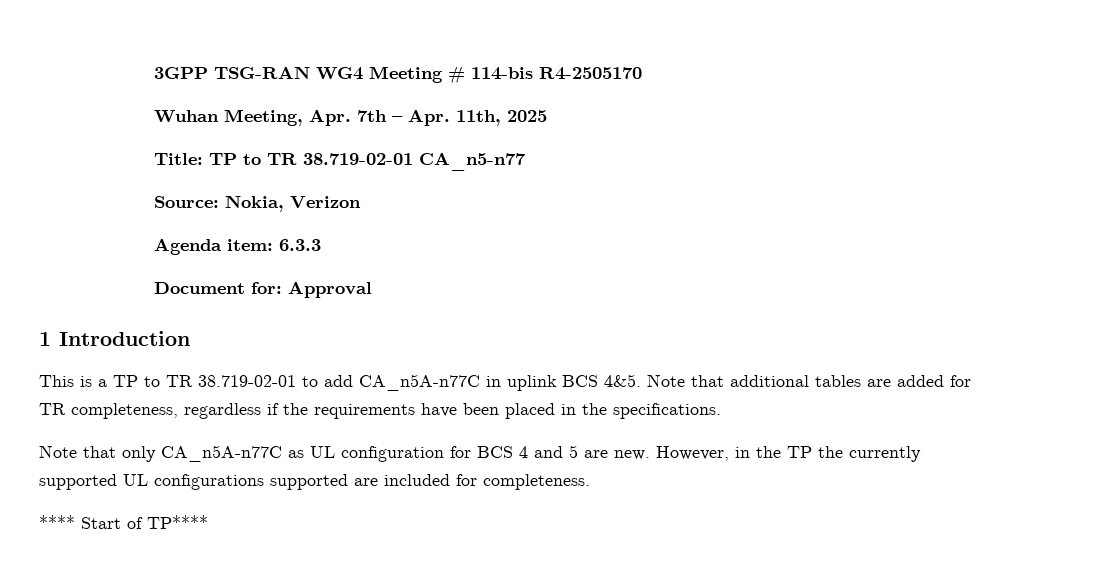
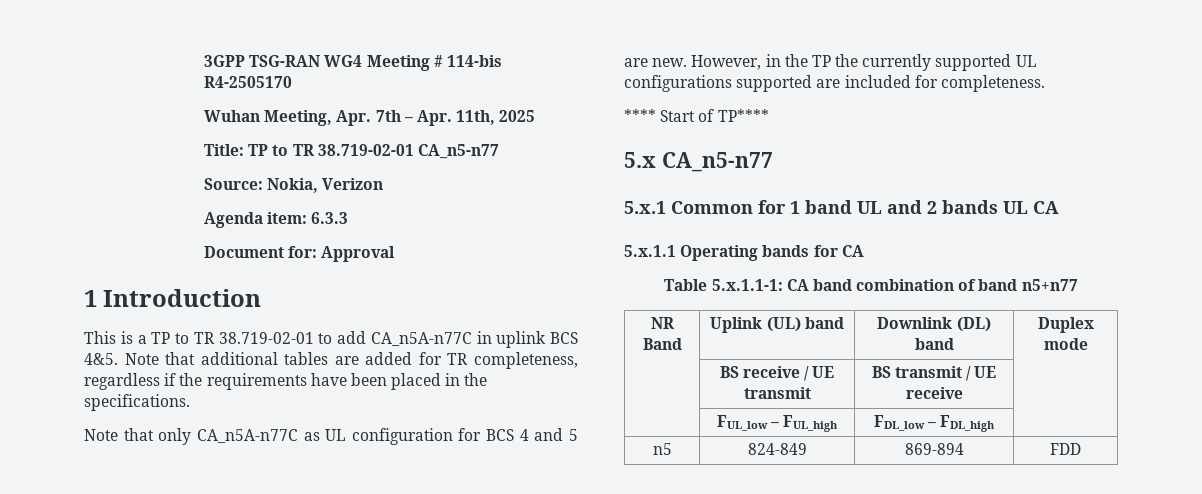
(208, 522) none -> [624,152,773,172] [624,200,1059,214] [624,245,864,261] [664,279,1078,291] [650,317,675,329] [642,338,682,350] [710,317,844,333] [877,317,991,332] [914,338,954,350] [1037,317,1094,333] [1043,338,1088,350] [719,366,835,381] [743,387,811,399] [871,366,997,381] [905,387,963,399] [716,415,839,432] [873,415,996,432] [652,443,672,455] [747,443,807,455] [904,443,964,455] [1050,443,1081,455] // 5.x CA_n5-n77 // 5.x.1 Common for 1 band UL and 2 bands UL CA // 5.x.1.1 Operating bands for CA // Table 5.x.1.1-1: CA band combination of band n5+n77 // NR Band | Uplink (UL) band | Downlink (DL) band | Duplex mode // | BS receive / UE transmit | BS transmit / UE receive | // | FUL_low – FUL_high | FDL_low – FDL_high | // n5 | 824-849 | 869-894 | FDD

